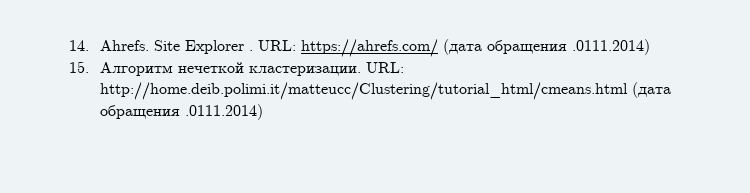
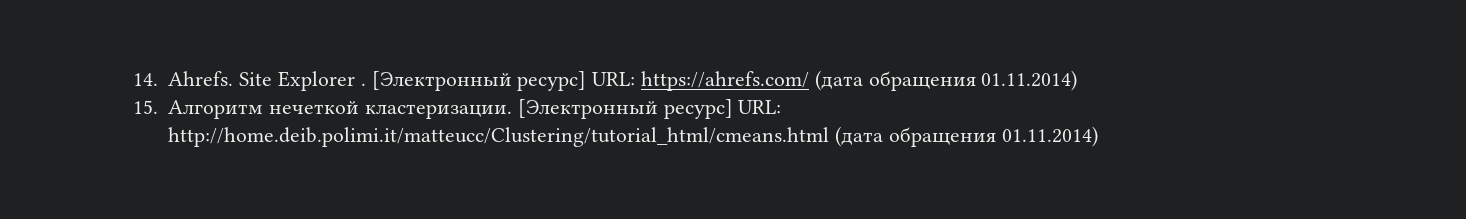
(253, 50) none -> [371,71,587,91] [Электронный ресурс]
[571,39,650,55] .0111.2014) -> [981,70,1078,91] 01.11.2014)
(361, 71) none -> [517,99,733,119] [Электронный ресурс]
[184,104,263,120] .0111.2014) -> [1001,126,1098,147] 01.11.2014)

